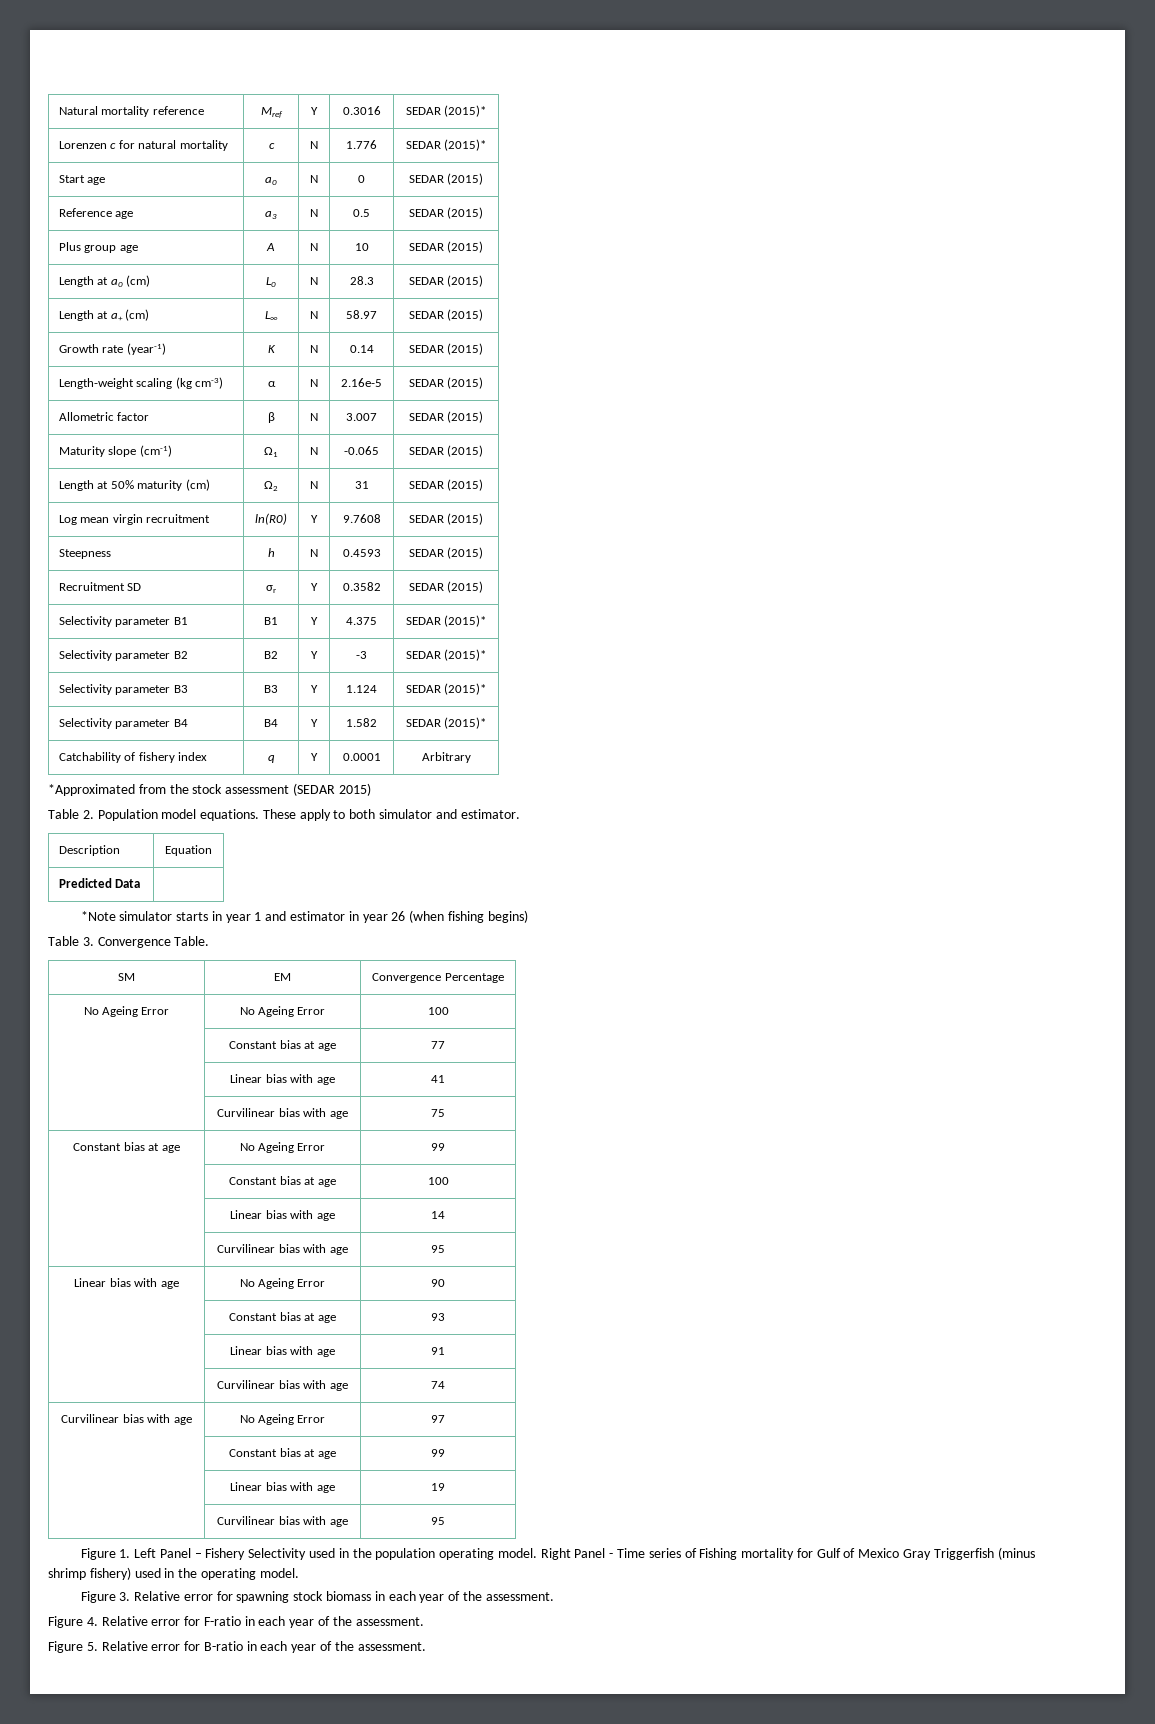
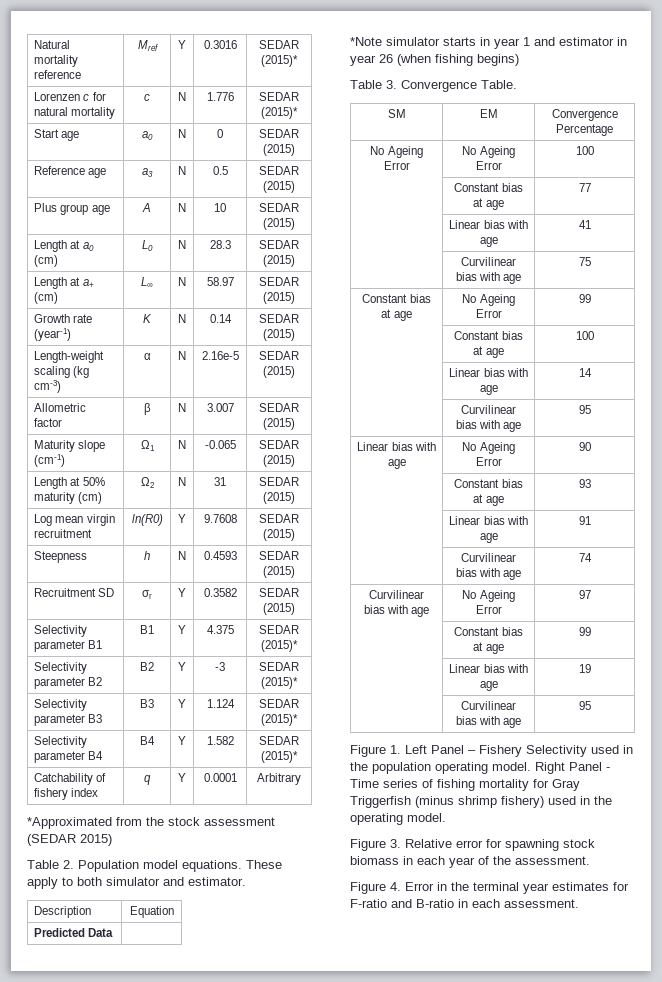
[699,1548,738,1560] Fishing -> [437,779,475,791] fishing
[816,1548,900,1558] Gulf of Mexico -> (549, 783) none
[101,1616,424,1628] [48,1641,354,1653] Relative error for F-ratio in each year of the assessment. // Figure 5. Relative error for B-ratio in each year of the -> [405,882,629,894] [350,899,500,908] Error in the terminal year estimates for F-ratio and B-ratio in each

